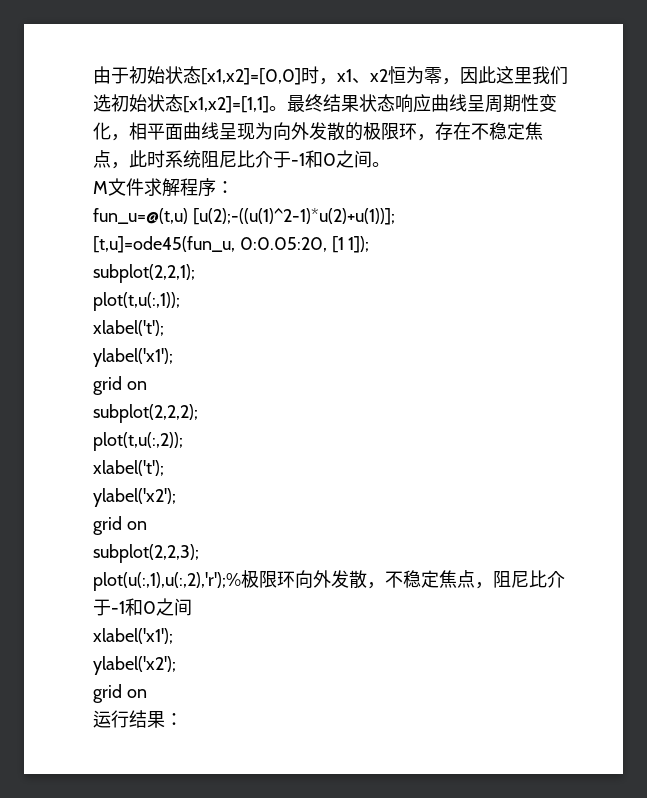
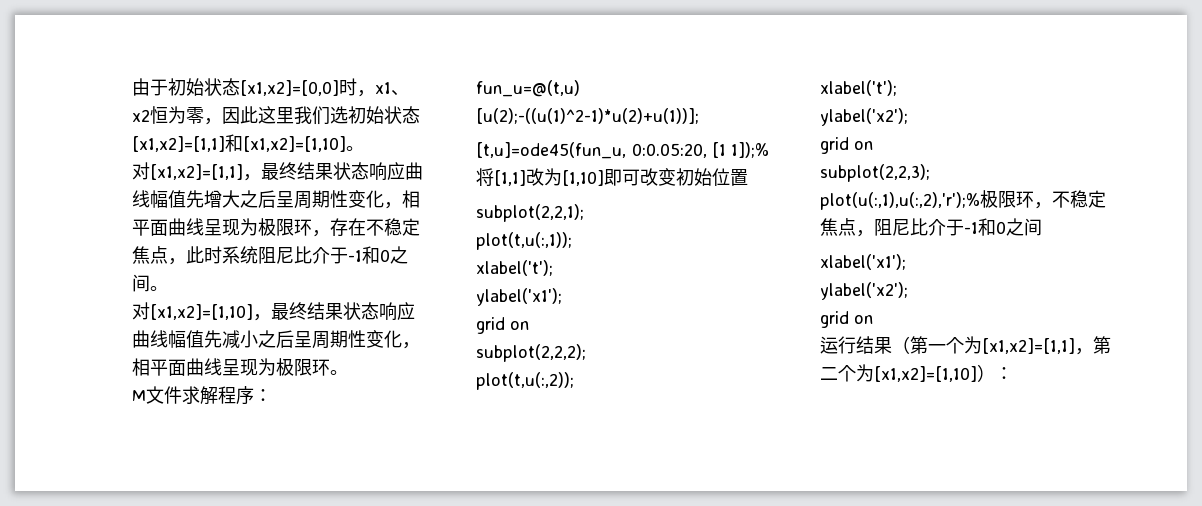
[268,94,557,113] [92,122,363,141] 。最终结果状态响应曲线呈周期性变化，相平面曲线呈现为向外发散的 -> [225,134,365,152] [132,162,424,181] [132,190,421,209] [132,218,259,236] 和[x1,x2]=[1,10]。 // 对[x1,x2]=[1,1]，最终结果状态响应曲线幅值先增大之后呈周期性变化，相平面曲线呈现为
(390, 164) none -> [132,302,416,321] [132,330,421,349] [132,358,349,376] // 对[x1,x2]=[1,10]，最终结果状态响应曲线幅值先减小之后呈周期性变化，相平面曲线呈现为极限环。
[348,236,370,253] 1]); -> [731,142,769,158] [476,168,749,186] 1]);%将[1,1]改为[1,10]即可改变初始位置
[294,570,367,589] 向外发散 -> (1035, 199) none
(165, 719) none -> [892,336,1112,355] [820,364,996,382] （第一个为[x1,x2]=[1,1]，第二个为[x1,x2]=[1,10]）

